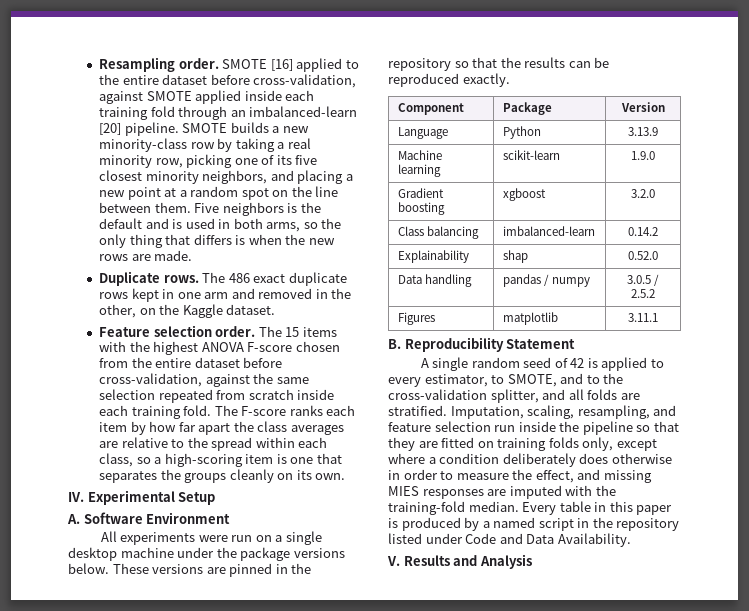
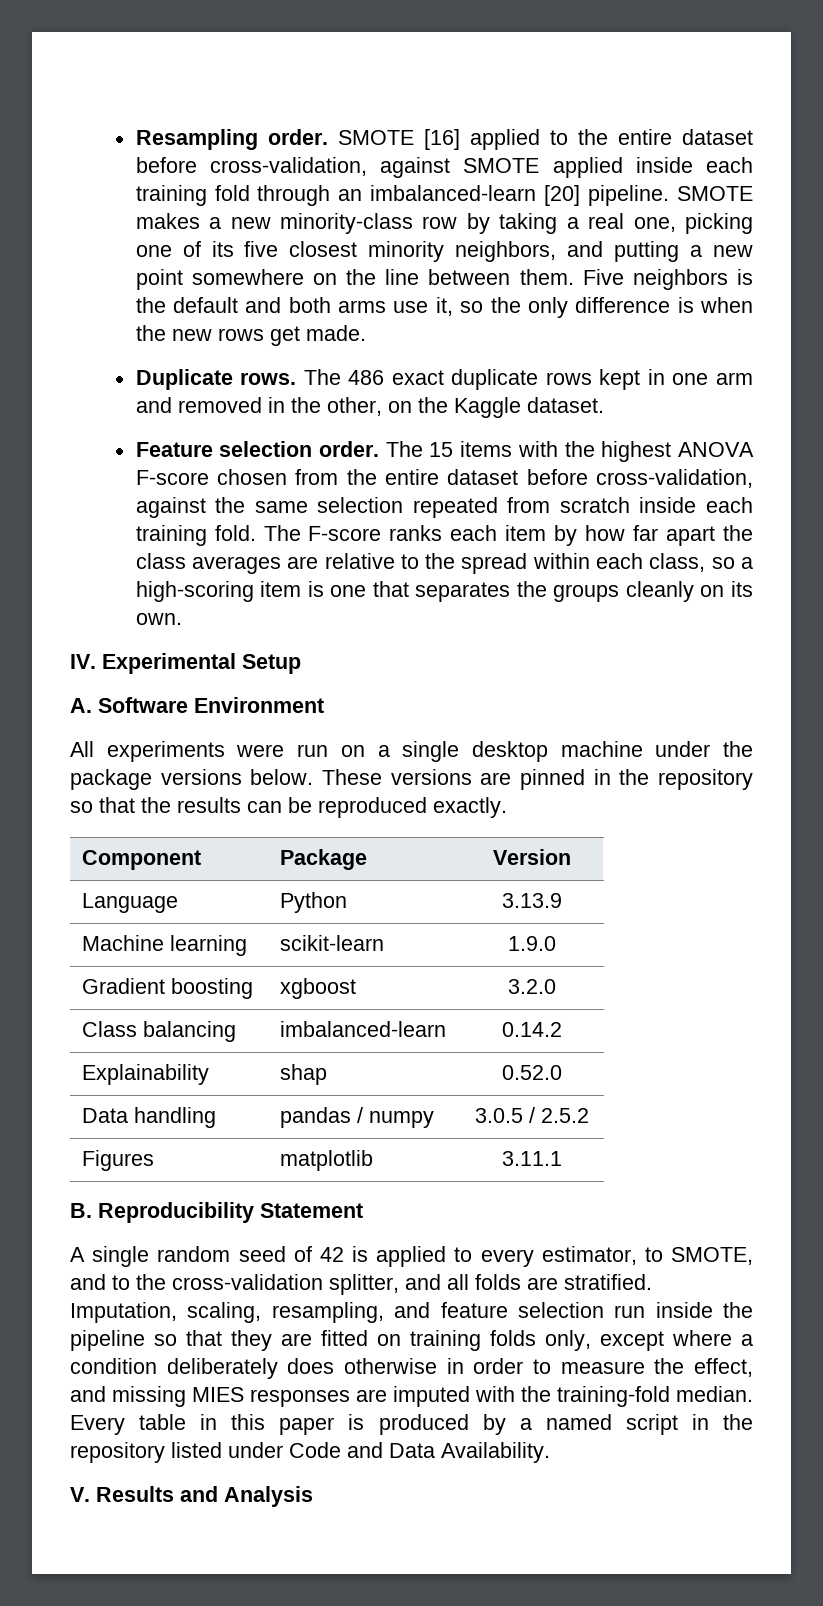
[230,122,269,133] builds -> [135,213,200,229] makes
[99,155,183,168] minority row, -> [633,217,676,232] one,
[297,170,344,184] placing -> [614,241,680,262] putting
[164,186,269,200] at a random spot -> [191,269,304,285] somewhere
[172,218,342,232] [99,234,232,248] is used in both arms, so the only thing that differs -> [288,297,671,318] both arms use it, so the only difference
[131,254,151,261] are -> [269,326,300,346] get

